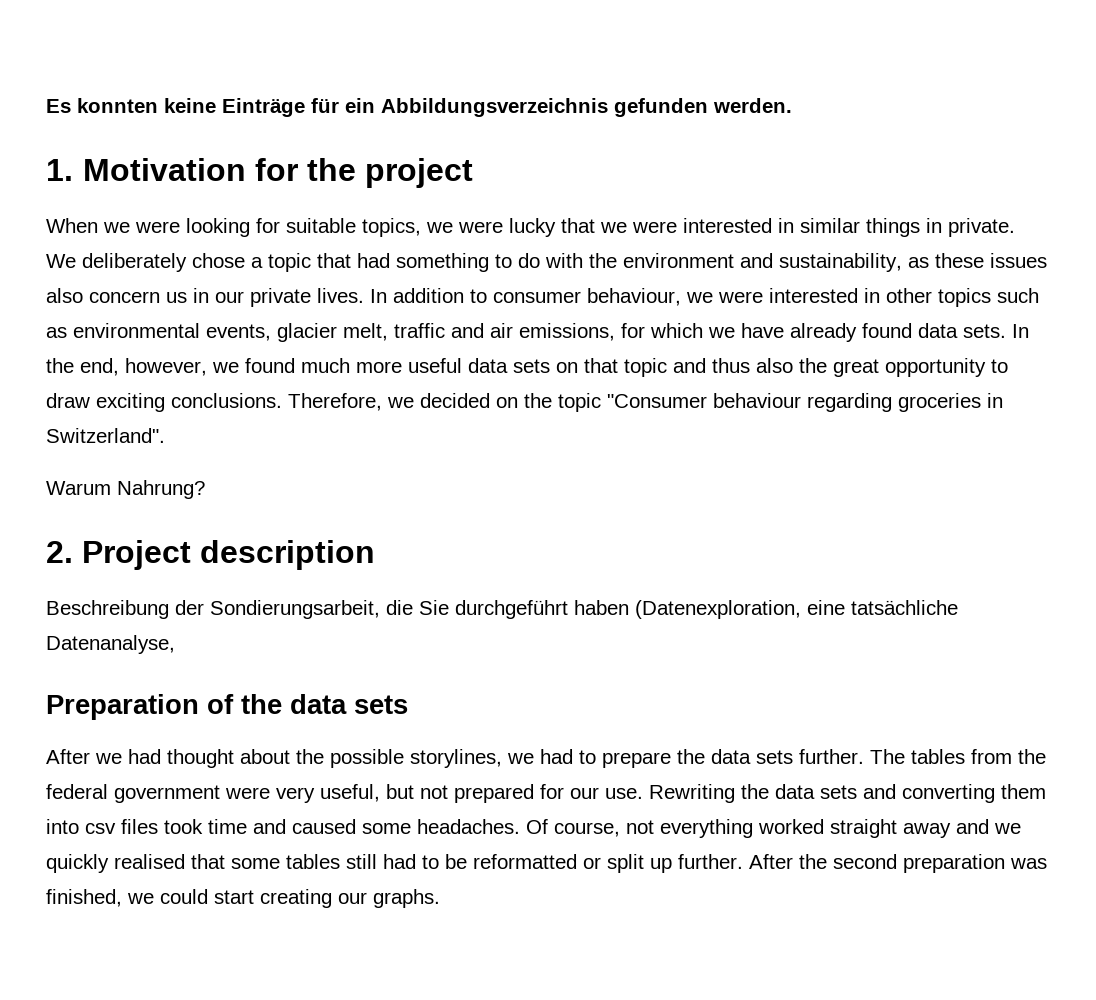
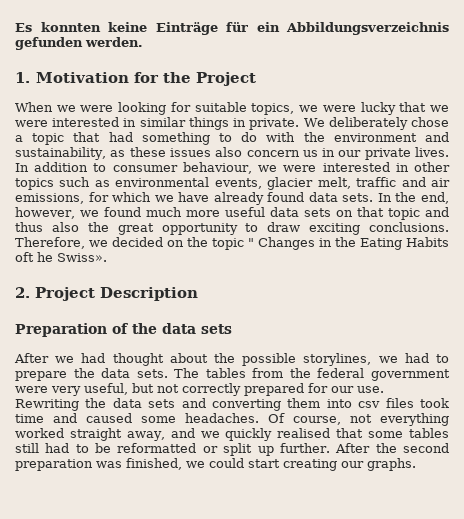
[365,158,474,188] project -> [196,72,257,86] Project
[607,393,1003,412] [46,428,165,443] [46,480,205,499] [46,540,375,570] [46,600,958,619] [46,635,175,654] "Consumer behaviour regarding groceries in Switzerland". // Warum Nahrung? // 2. Project description // Beschreibung der Sondierungsarbeit, die Sie durchgeführt haben (Datenexploration, eine tatsächliche Datenanalyse, -> [248,237,449,250] [15,252,107,262] [15,287,198,301] " Changes in the Eating Habits oft he Swiss». // 2. Project Description
[756,749,864,764] sets further. -> [136,369,168,378] sets.
(448, 792) none -> [182,383,241,396] correctly
[903,823,951,838] away -> [126,431,165,441] away,

